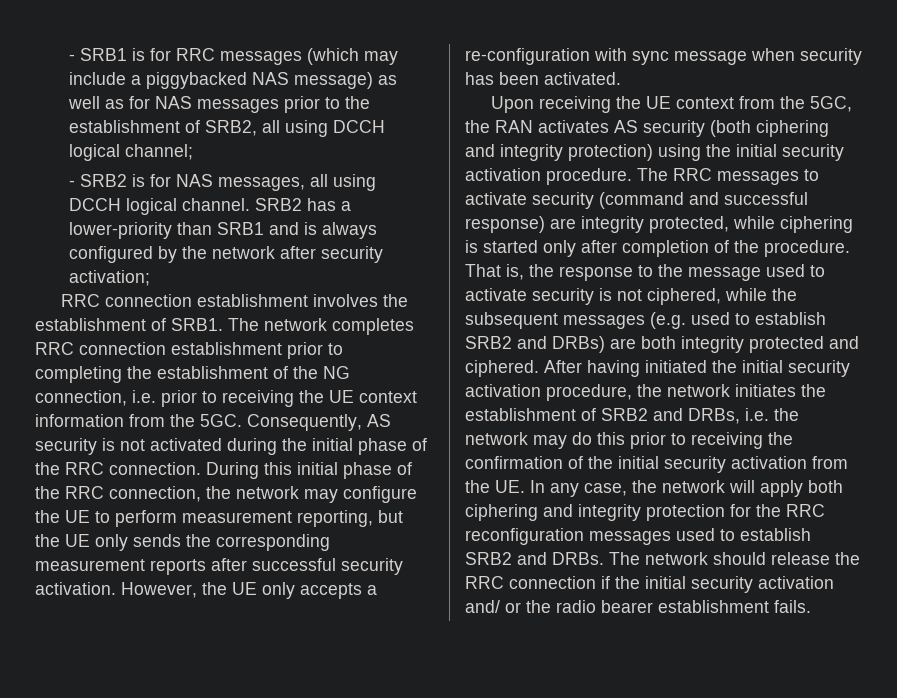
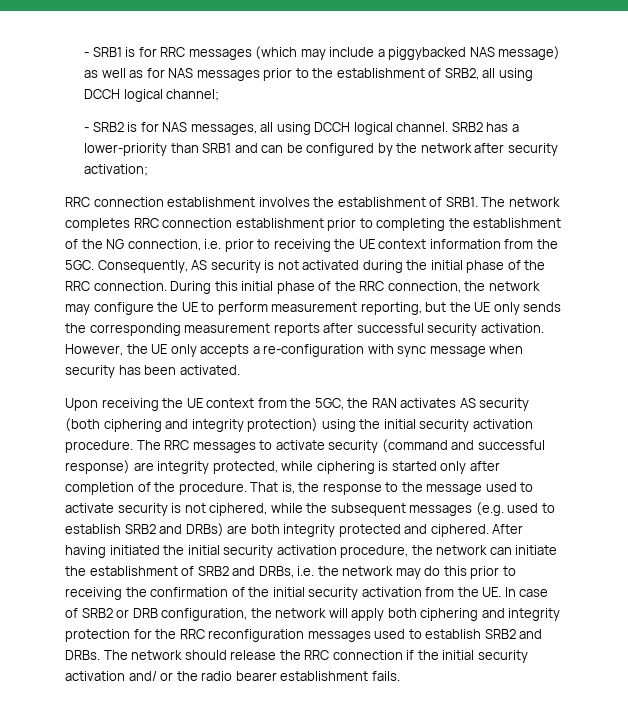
[304,222,378,239] is always -> [261,143,303,153] can be
[735,384,796,397] initiates -> [489,545,558,555] can initiate
[550,483,627,497] any case, -> [519,589,549,597] [65,608,248,621] case of SRB2 or DRB configuration,

